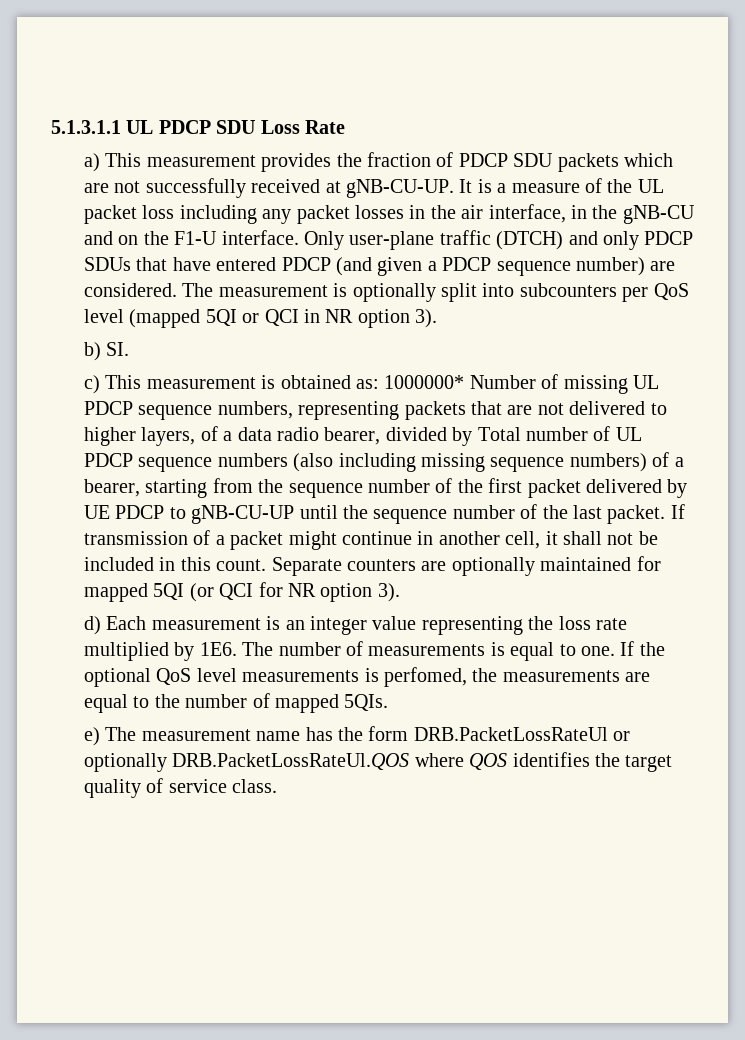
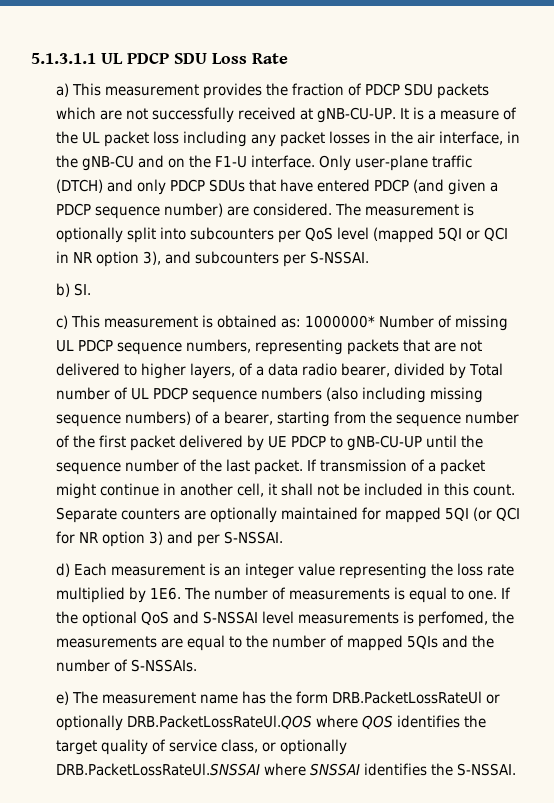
[415,309,438,328] 3). -> [142,251,370,267] 3), and subcounters per S-NSSAI.
[377,583,400,602] 3). -> [148,531,283,547] 3) and per S-NSSAI.
(192, 676) none -> [172,611,258,624] and S-NSSAI
[344,694,389,711] 5QIs. -> [407,635,495,649] [55,659,197,672] 5QIs and the number of S-NSSAIs.
[232,779,278,793] class. -> [220,739,347,755] [55,763,516,776] class, or optionally DRB.PacketLossRateUl.SNSSAI where SNSSAI identifies the S-NSSAI.

